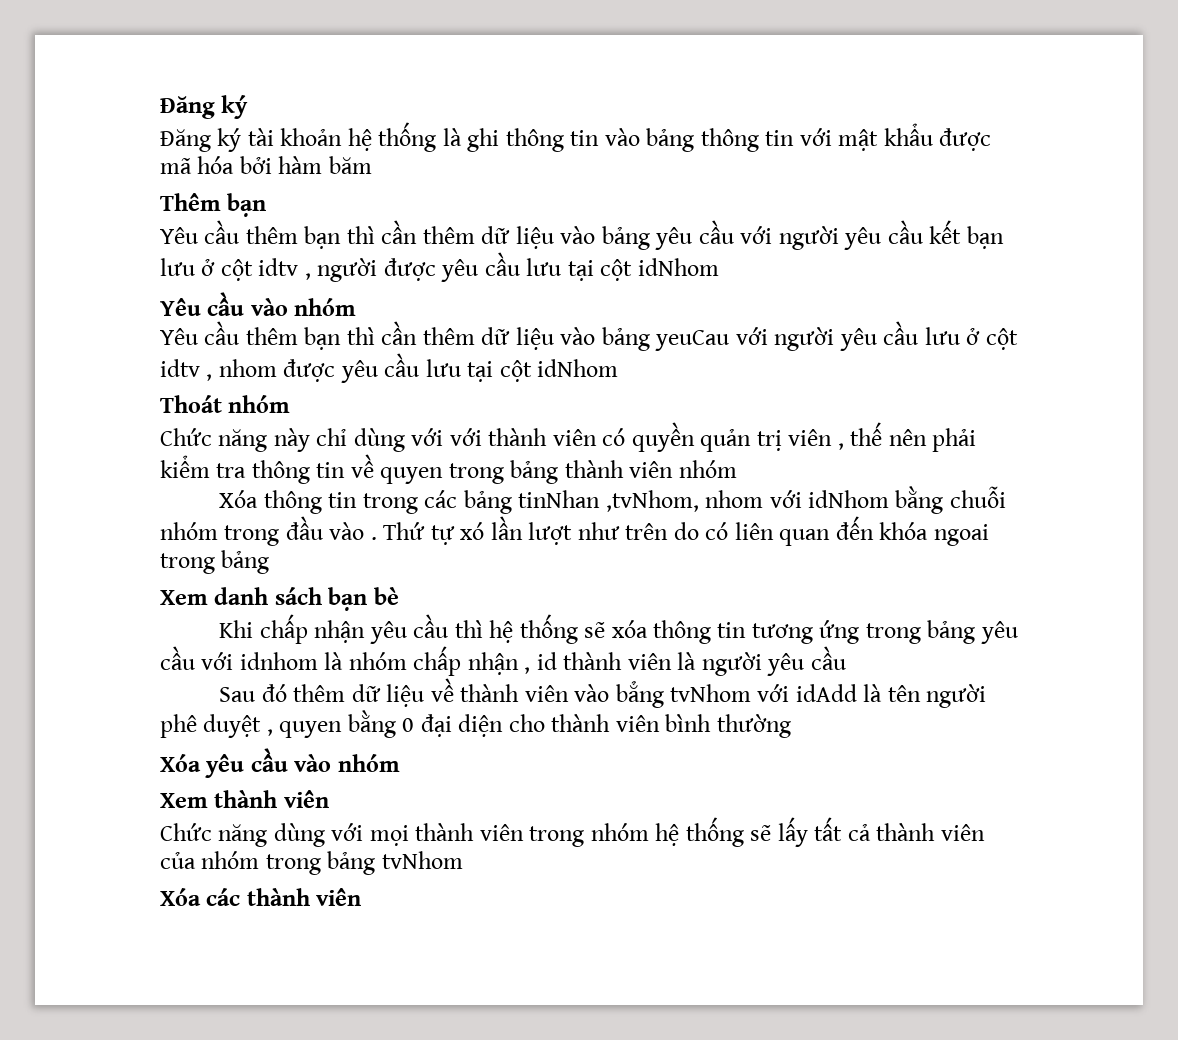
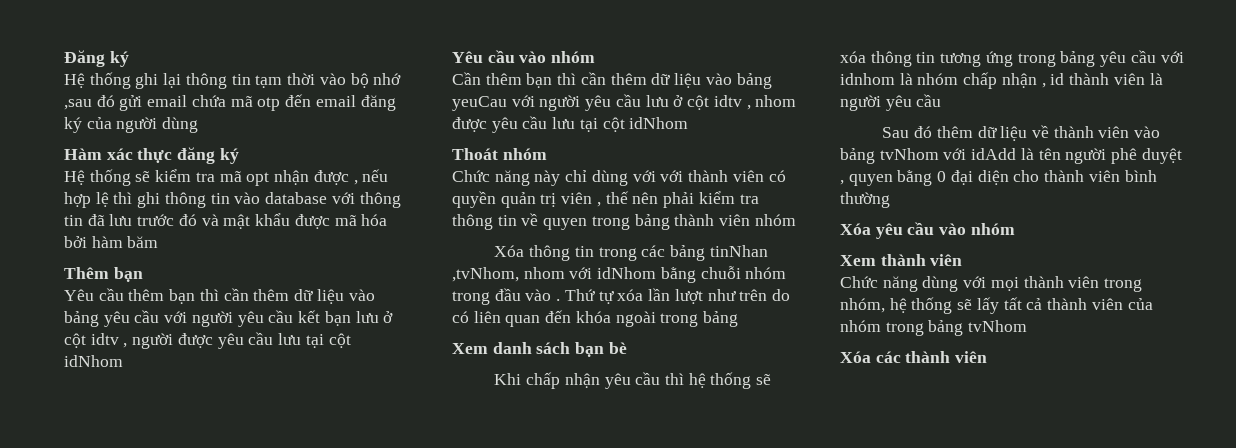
[160,122,832,152] Đăng ký tài khoản hệ thống là ghi thông tin vào bảng thông tin với -> [64,72,402,89] [64,94,396,111] [64,117,199,133] [64,147,239,164] [64,169,389,186] [64,192,401,208] [64,214,219,226] Hệ thống ghi lại thông tin tạm thời vào bộ nhớ ,sau đó gửi email chứa mã otp đến email đăng ký của người dùng // Hàm xác thực đăng ký // Hệ thống sẽ kiểm tra mã opt nhận được , nếu hợp lệ thì ghi thông tin vào database với thông tin đã lưu trước đó và
[160,321,240,345] Yêu cầu -> [452,72,481,85] Cần
[460,522,485,540] xó -> [617,289,644,301] xóa
[933,524,989,546] ngoai -> [615,311,656,327] ngoài
[615,681,664,708] bẳng -> [840,148,875,164] bảng
[590,823,649,841] nhóm -> [840,298,885,313] nhóm,

